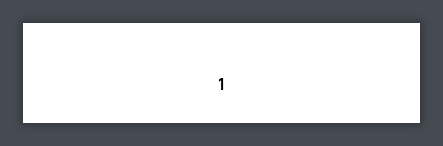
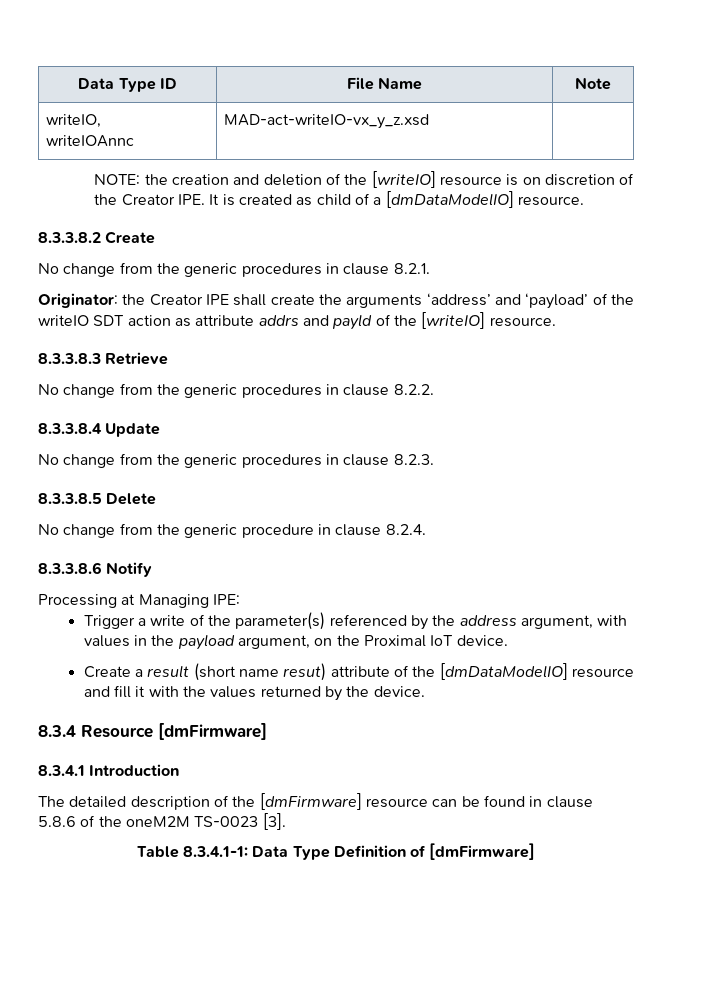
[218,78,225,90] 1 -> [78,78,177,92] [346,77,423,90] [575,77,611,90] [46,114,102,128] [46,135,135,147] [224,114,430,129] [94,171,635,188] [94,191,584,208] [38,231,156,244] [38,262,430,277] [38,293,634,309] [38,312,556,330] [38,352,169,365] [38,383,434,398] [38,423,161,437] [38,453,434,468] [38,493,157,505] [38,523,426,538] [38,562,153,577] [38,594,240,608] [83,612,628,630] [83,634,508,650] [83,663,634,681] [83,685,425,701] [38,723,267,740] [38,764,180,776] [38,793,593,810] [38,813,286,830] [136,843,536,860] Data Type ID | File Name | Note // writeIO, // writeIOAnnc | MAD-act-writeIO-vx_y_z.xsd | // NOTE: the creation and deletion of the [writeIO] resource is on discretion of the Creator IPE. It is created as child of a [dmDataModelIO] resource. // 8.3.3.8.2 Create // No change from the generic procedures in clause 8.2.1. // Originator: the Creator IPE shall create the arguments ‘address’ and ‘payload’ of the writeIO SDT action as attribute addrs and payld of the [writeIO] resource. // 8.3.3.8.3 Retrieve // No change from the generic procedures in clause 8.2.2. // 8.3.3.8.4 Update // No change from the generic procedures in clause 8.2.3. // 8.3.3.8.5 Delete // No change from the generic procedure in clause 8.2.4. // 8.3.3.8.6 Notify // Processing at Managing IPE: // Trigger a write of the parameter(s) referenced by the address argument, with values in the payload argument, on the Proximal IoT device. // Create a result (short name resut) attribute of the [dmDataModelIO] resource and fill it with the values returned by the device. // 8.3.4 Resource [dmFirmware] // 8.3.4.1 Introduction // The detailed description of the [dmFirmware] resource can be found in clause 5.8.6 of the oneM2M TS-0023 [3]. // Table 8.3.4.1-1: Data Type Definition of [dmFirmware]

